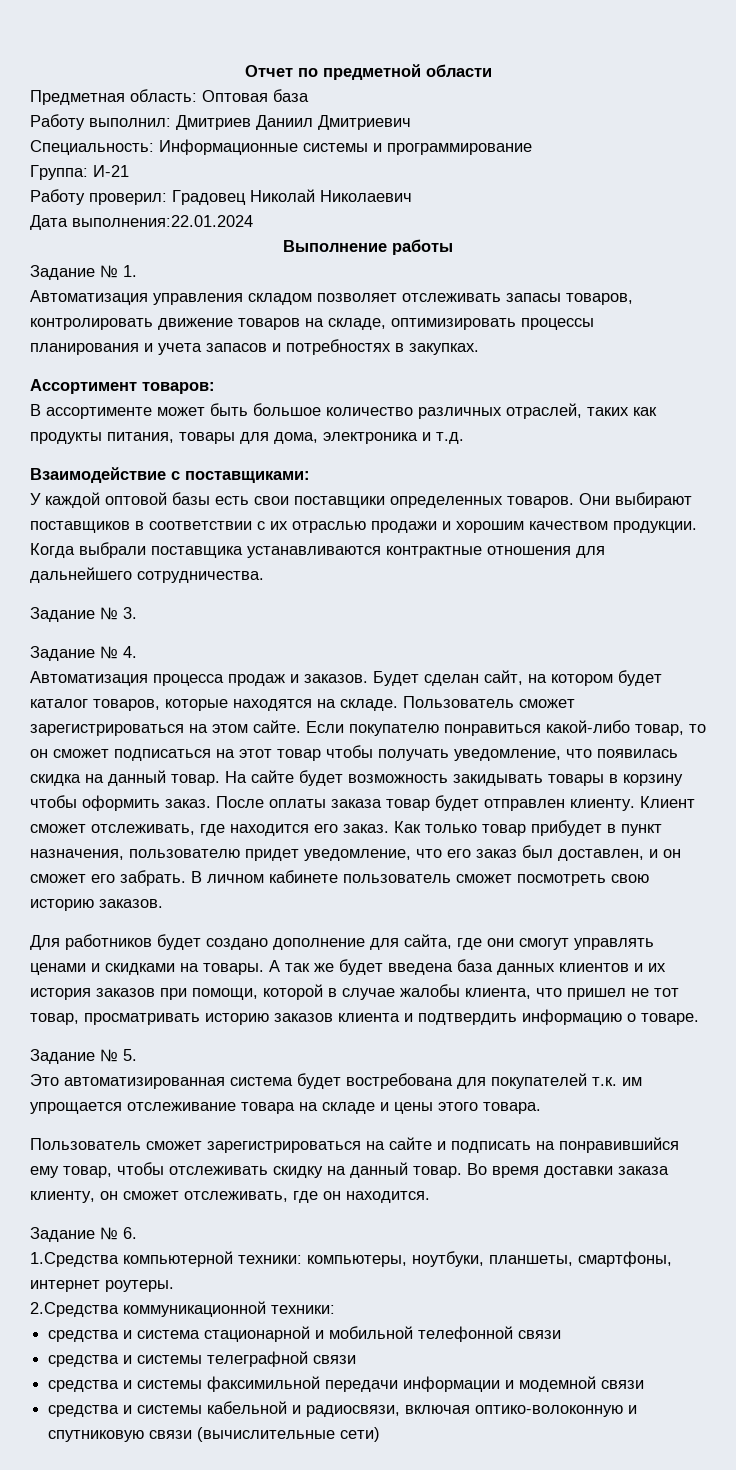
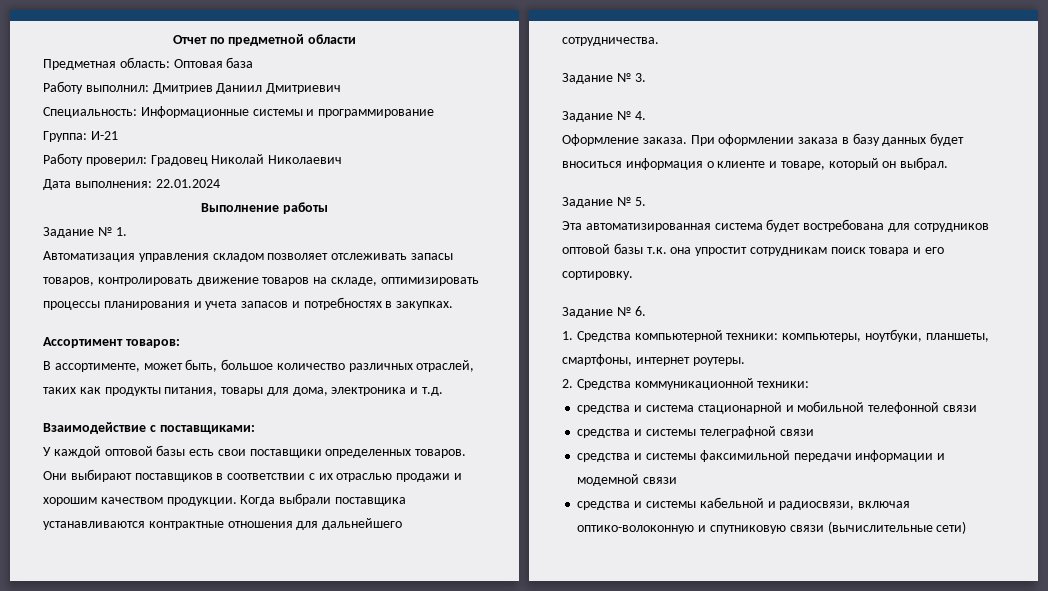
[72,215,253,227] выполнения:22.01.2024 -> [74,179,220,188] выполнения: 22.01.2024
[46,403,248,419] ассортименте может быть -> [54,359,218,372] ассортименте, может быть,
[30,670,662,686] [30,696,575,711] [30,720,706,736] [30,745,678,761] [30,770,683,786] [30,795,695,811] [30,820,662,836] [30,845,681,861] [30,870,649,886] [30,899,163,911] [30,934,654,950] [30,959,666,975] [30,984,679,1000] [30,1009,699,1025] Автоматизация процесса продаж и заказов. Будет сделан сайт, на котором будет каталог товаров, которые находятся на складе. Пользователь сможет зарегистрироваться на этом сайте. Если покупателю понравиться какой-либо товар, то он сможет подписаться на этот товар чтобы получать уведомление, что появилась скидка на данный товар. На сайте будет возможность закидывать товары в корзину чтобы оформить заказ. После оплаты заказа товар будет отправлен клиенту. Клиент сможет отслеживать, где находится его заказ. Как только товар прибудет в пункт назначения, пользователю придет уведомление, что его заказ был доставлен, и он сможет его забрать. В личном кабинете пользователь сможет посмотреть свою историю заказов. // Для работников будет создано дополнение для сайта, где они смогут управлять ценами и скидками на товары. А так же будет введена база данных клиентов и их история заказов при помощи, которой в случае жалобы клиента, что пришел не тот товар, просматривать историю заказов клиента и подтвердить информацию о товаре. -> [562,133,965,146] [562,157,949,170] Оформление заказа. При оформлении заказа в базу данных будет вноситься информация о клиенте и товаре, который он выбрал.
[30,1074,59,1086] Это -> [562,221,582,230] Эта
[491,1073,642,1089] [30,1102,541,1114] [30,1137,679,1153] [30,1162,669,1178] [30,1191,430,1203] покупателей т.к. им упрощается отслеживание товара на складе и цены этого товара. // Пользователь сможет зарегистрироваться на сайте и подписать на понравившийся ему товар, чтобы отслеживать скидку на данный товар. Во время доставки заказа клиенту, он сможет отслеживать, где он находится. -> [913,223,989,232] [562,243,945,256] [562,271,633,280] сотрудников оптовой базы т.к. она упростит сотрудникам поиск товара и его сортировку.
[30,1252,119,1267] 1.Средства -> [562,331,631,342] 1. Средства
[30,1302,119,1317] 2.Средства -> [562,379,631,390] 2. Средства

